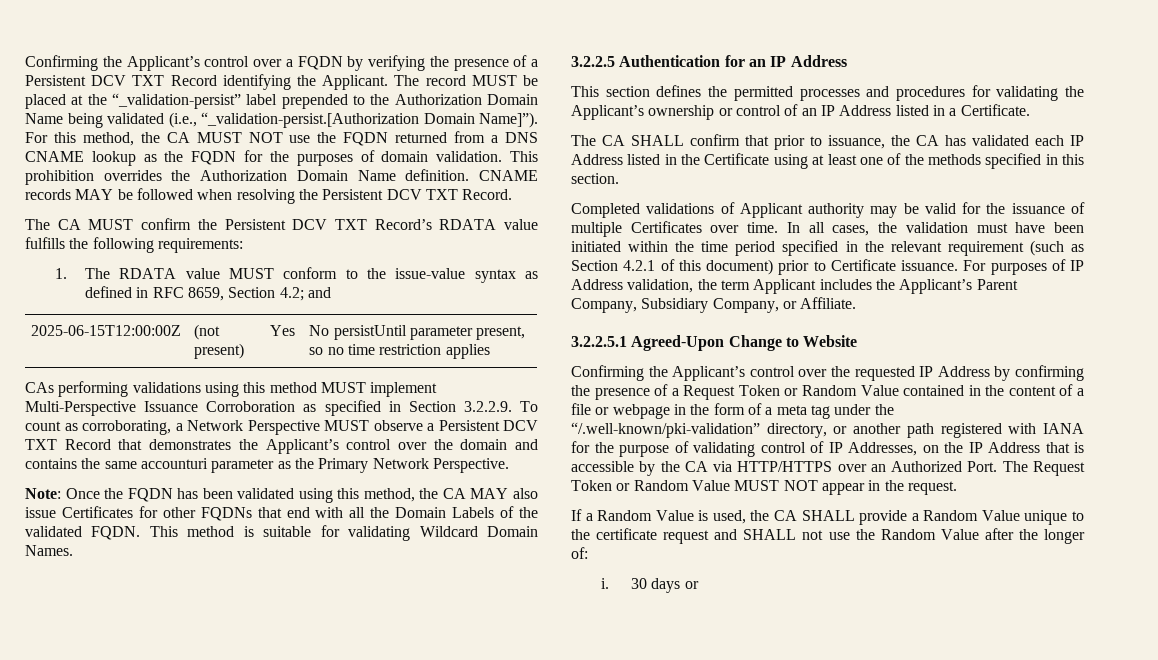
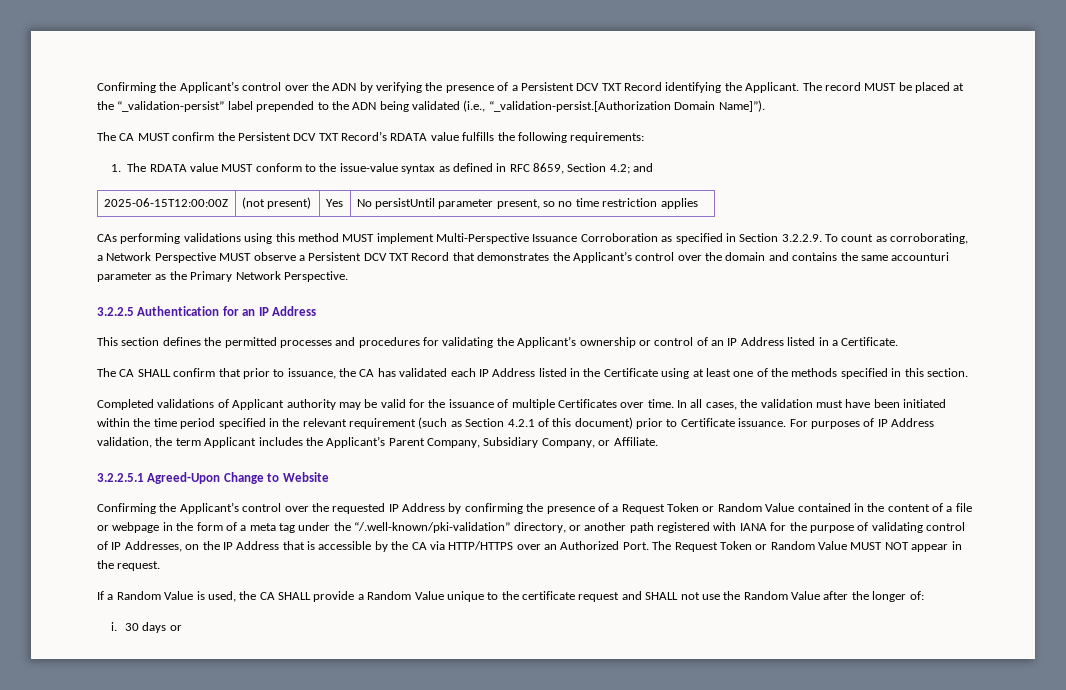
[25,55,343,71] Confirming the Applicant’s control over a FQDN -> [97,81,357,93] Confirming the Applicant’s control over the ADN
[394,94,538,105] [25,113,63,124] Authorization Domain Name -> [352,102,377,110] ADN
[25,131,538,146] [25,150,538,166] [25,169,538,185] [25,188,513,204] For this method, the CA MUST NOT use the FQDN returned from a DNS CNAME lookup as the FQDN for the purposes of domain validation. This prohibition overrides the Authorization Domain Name definition. CNAME records MAY be followed when resolving the Persistent DCV TXT Record. -> (765, 106) none
[25,488,538,503] [25,506,538,521] [25,525,539,541] [25,545,73,556] // Note: Once the FQDN has been validated using this method, the CA MAY also issue Certificates for other FQDNs that end with all the Domain Labels of the validated FQDN. This method is suitable for validating Wildcard Domain Names. -> (348, 276) none

